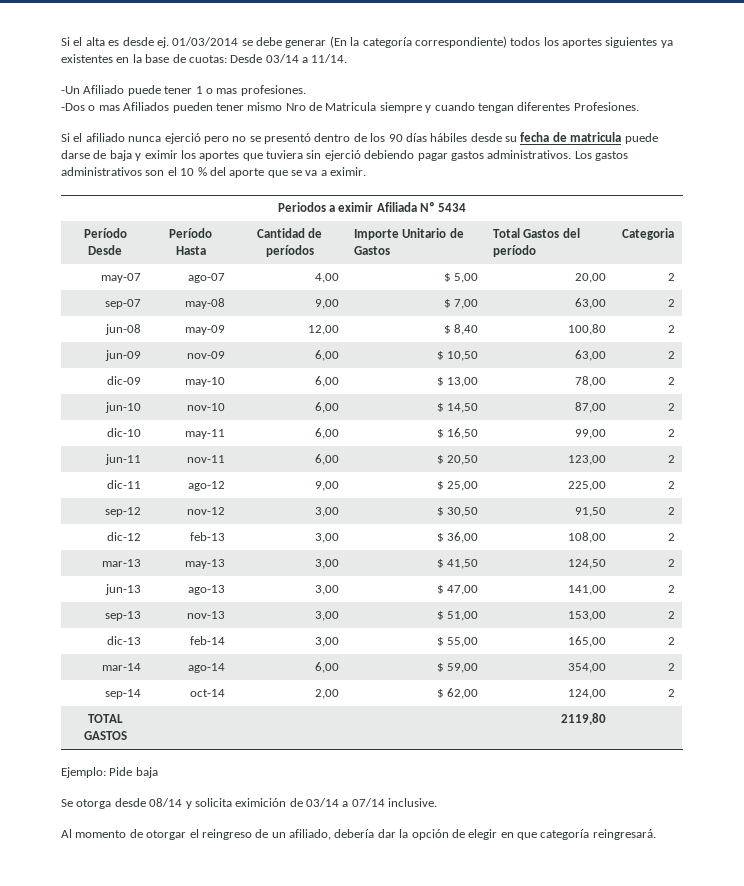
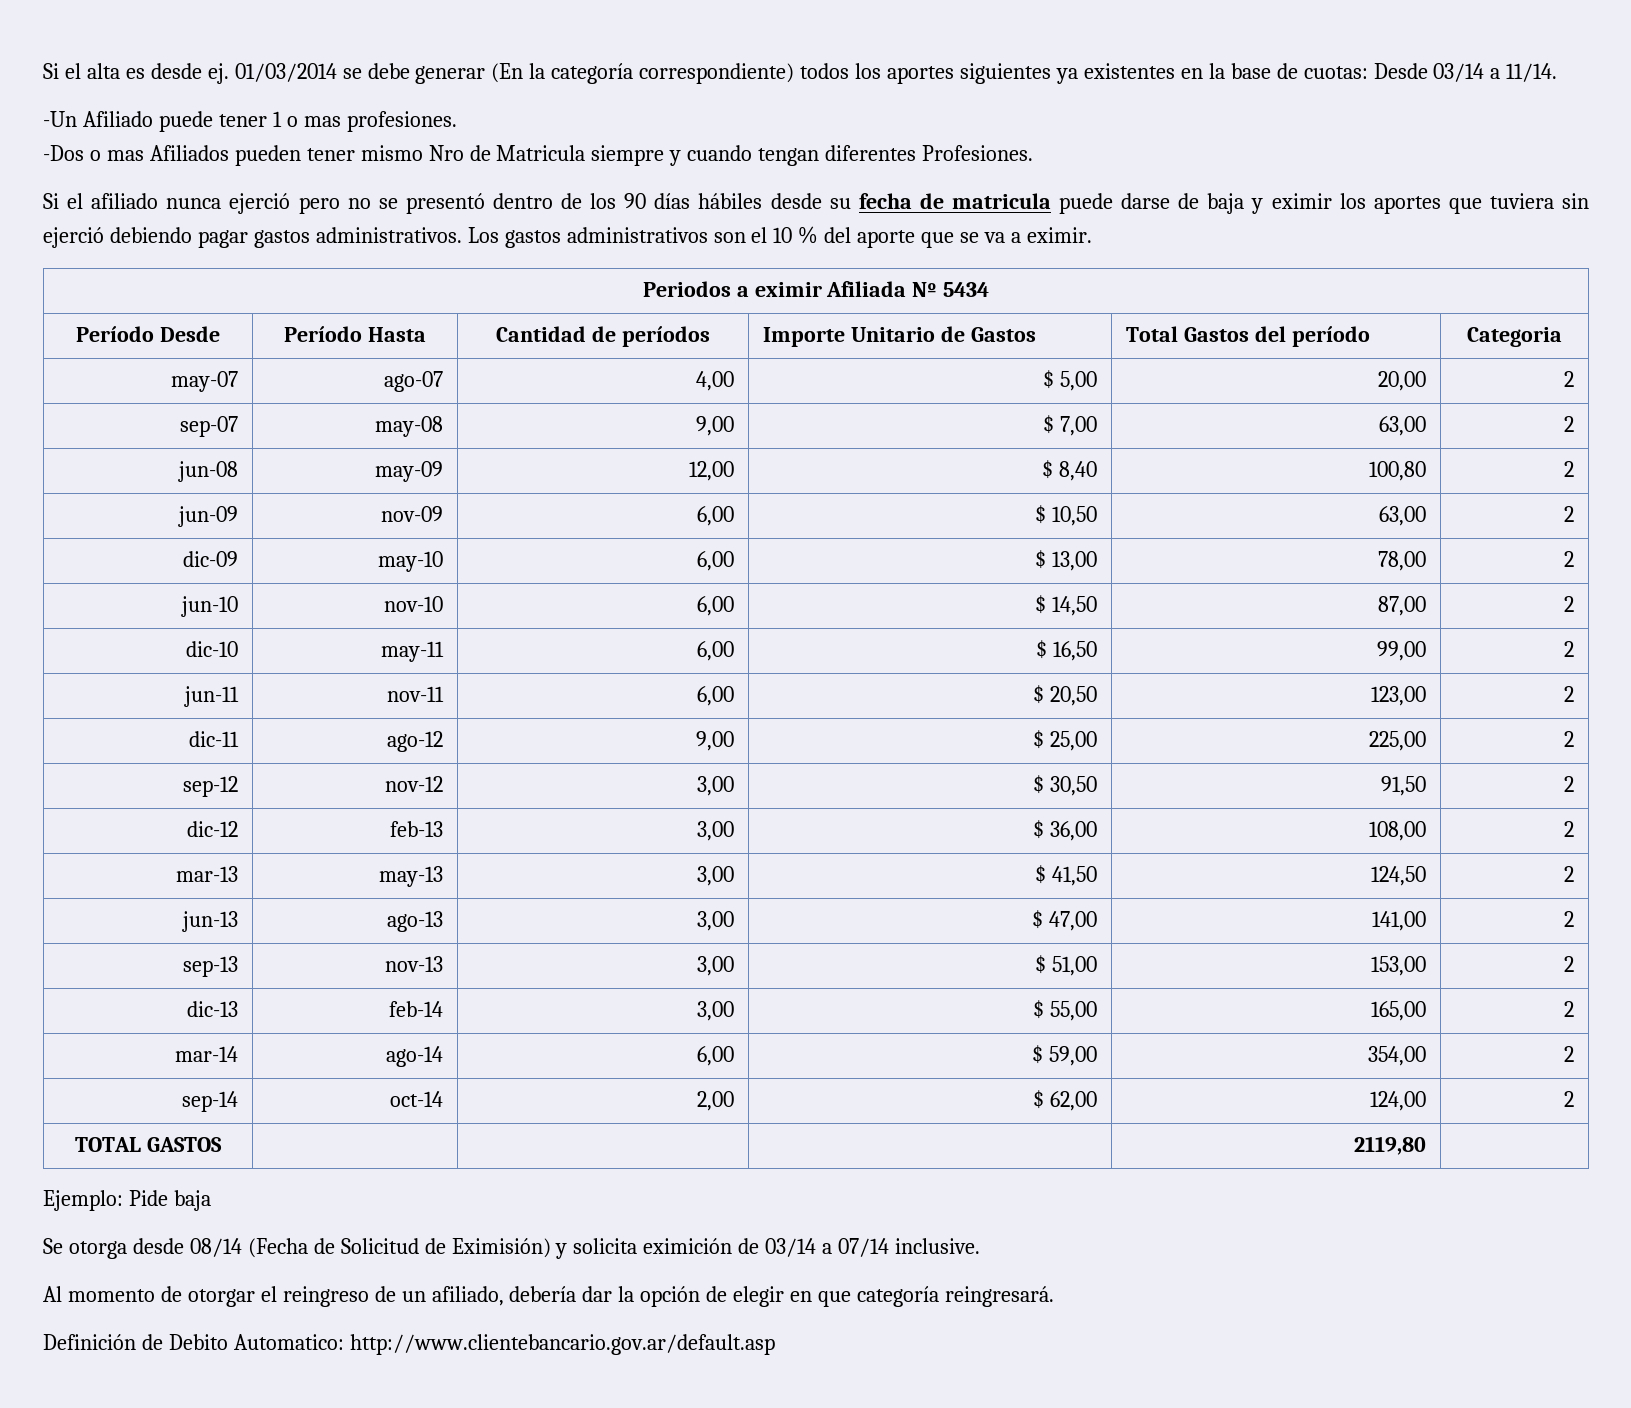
(183, 802) none -> [247,1238,551,1258] (Fecha de Solicitud de Eximisión)
(656, 834) none -> [43,1334,775,1355] // Definición de Debito Automatico: http://www.clientebancario.gov.ar/default.asp

